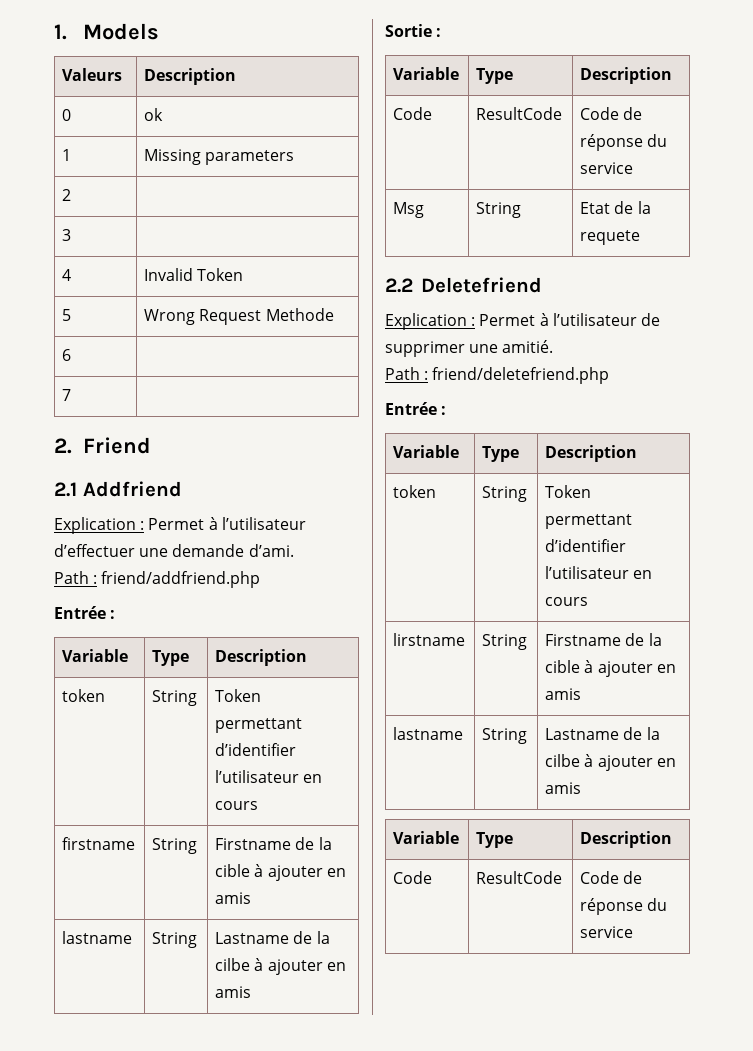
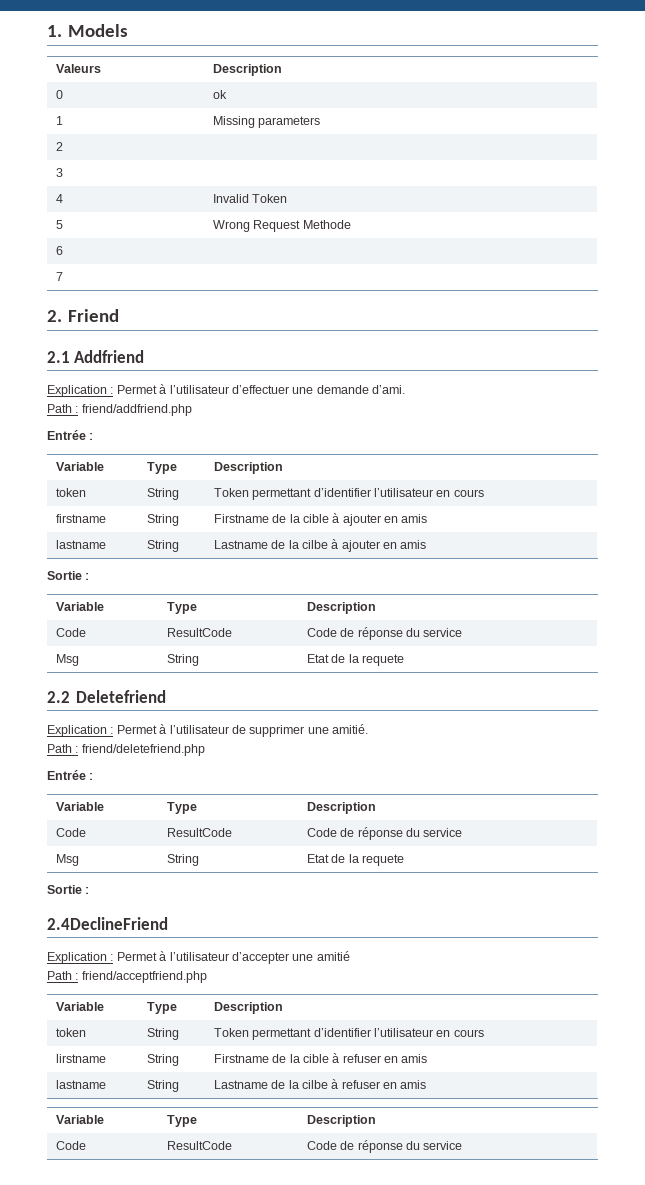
(638, 453) none -> [55,828,86,837] [166,828,232,837] [306,827,463,840] [55,854,79,866] [166,854,199,866] [306,854,404,866] [47,885,90,894] [47,917,168,930] [47,951,350,964] [47,971,207,983] [55,1002,104,1011] [146,1002,177,1014] [213,1002,283,1014] // Code | ResultCode | Code de réponse du service // Msg | String | Etat de la requete // Sortie : // 2.4DeclineFriend // Explication : Permet à l’utilisateur d’accepter une amitié // Path : friend/acceptfriend.php // Variable | Type | Description
[597,661,676,677] [545,688,582,700] [393,727,464,740] [482,728,528,744] [545,727,660,740] [545,754,653,771] ajouter en amis // lastname | String | Lastname de la cilbe à ajouter -> [342,1054,428,1063] [55,1080,106,1089] [146,1080,179,1092] [213,1079,380,1089] refuser en amis // lastname | String | Lastname de la cilbe à refuser

